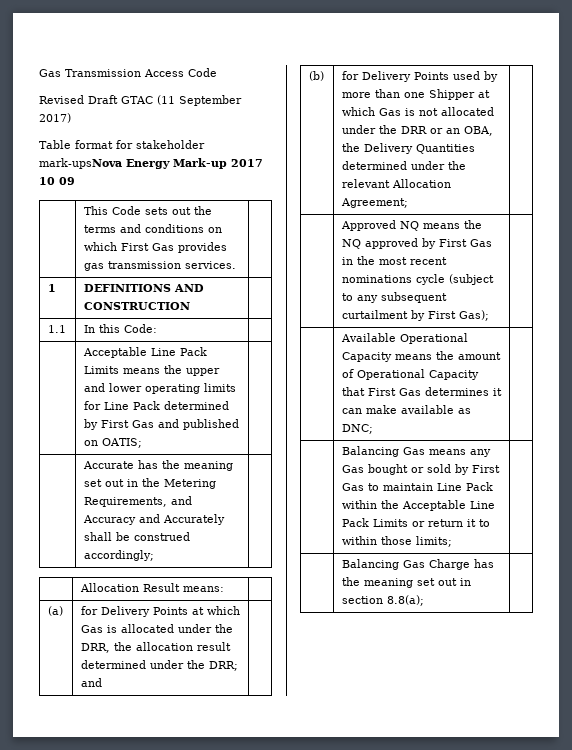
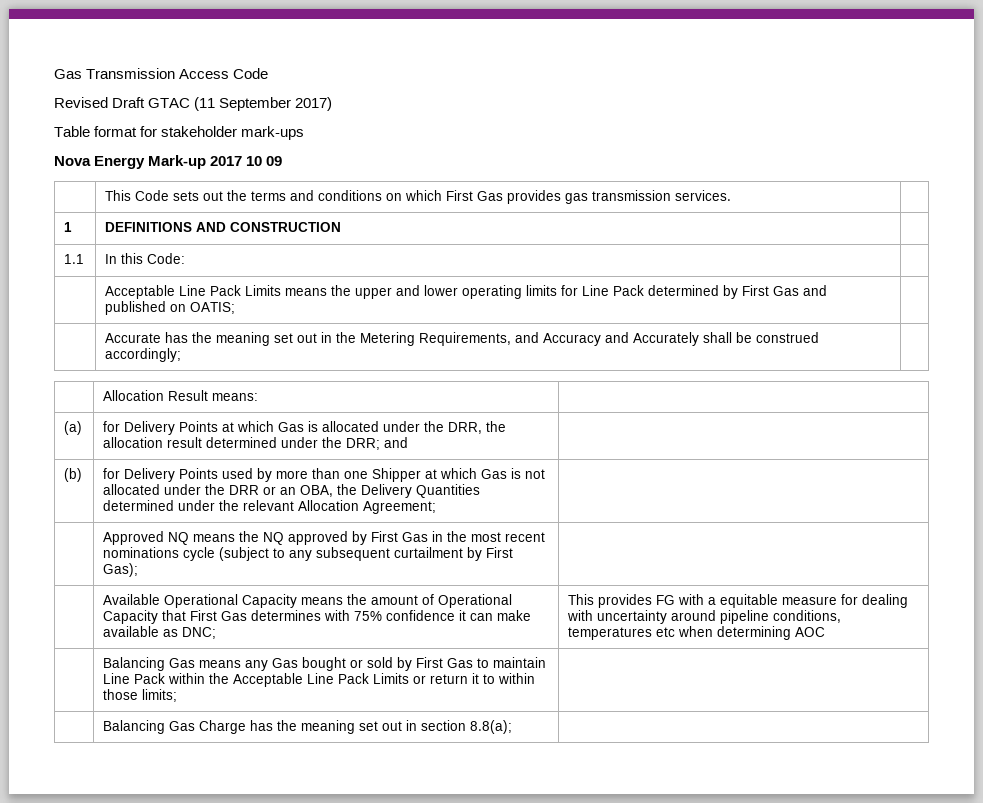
[39,158,122,169] mark-upsNova -> [241,126,305,140] [54,156,91,166] mark-ups // Nova
(489, 391) none -> [324,610,456,621] with 75% confidence
(373, 429) none -> [568,594,909,608] [567,610,842,624] [568,626,826,640] This provides FG with a equitable measure for dealing with uncertainty around pipeline conditions, temperatures etc when determining AOC

